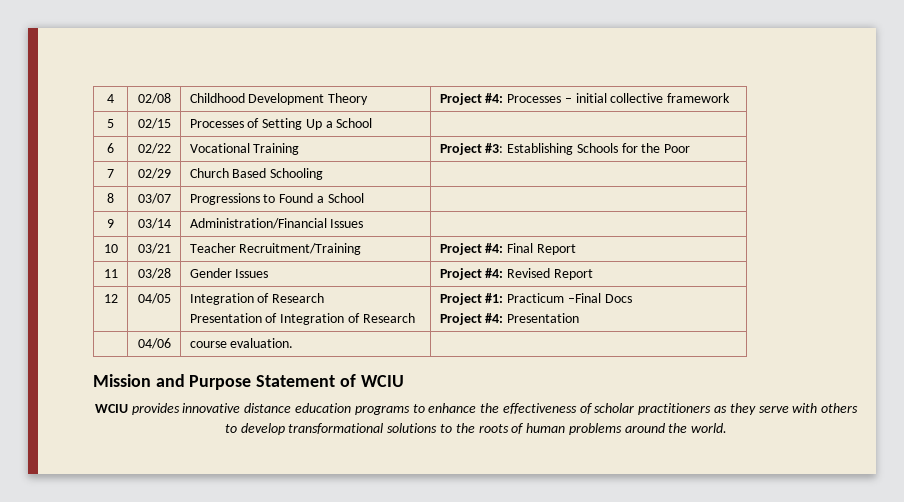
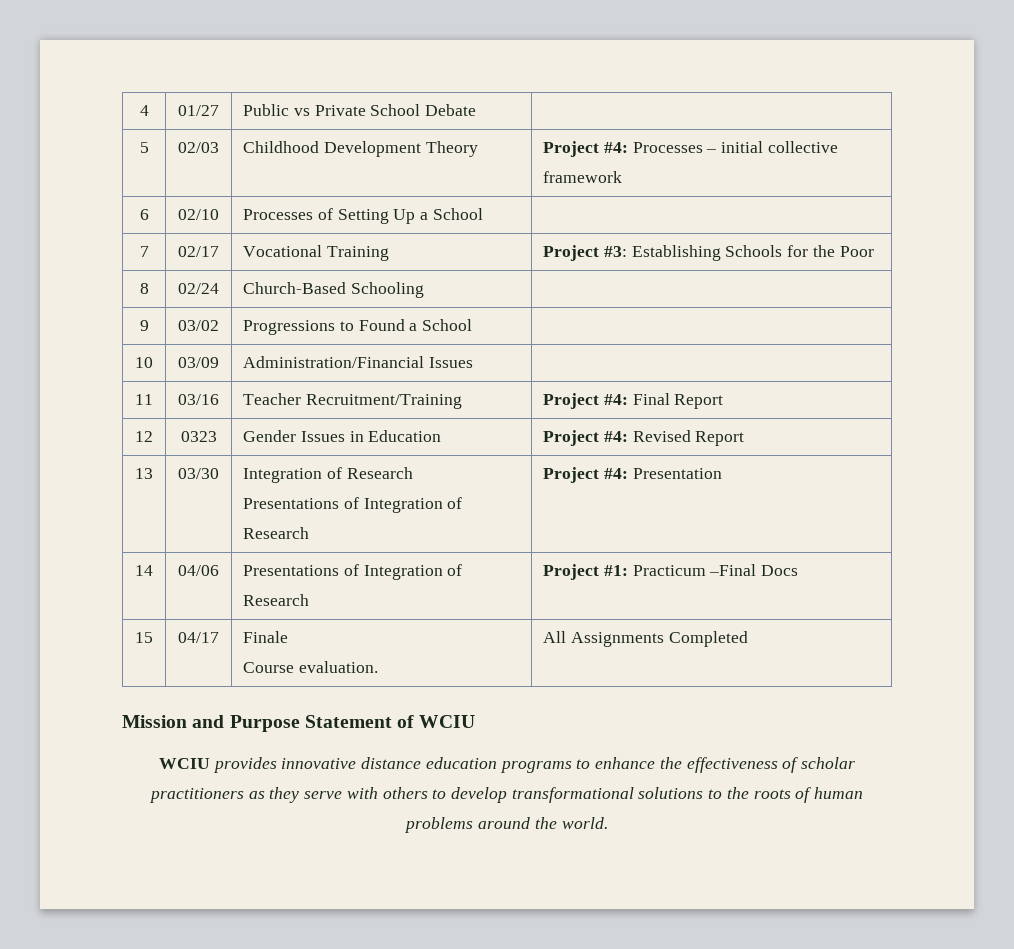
[137,93,171,104] 02/08 -> [178,105,219,116] [243,104,477,116] [139,142,149,153] [178,142,219,153] 01/27 | Public vs Private School Debate | // 5 | 02/03
[107,119,114,128] [137,118,171,129] 5 | 02/15 -> [139,209,149,220] [178,209,219,220] 6 | 02/10
[107,143,114,153] [137,143,171,154] 6 | 02/22 -> [139,246,149,257] [178,246,219,257] 7 | 02/17
[107,169,114,178] [137,168,171,179] [189,168,267,178] 7 | 02/29 | Church Based -> [139,283,149,294] [178,283,219,294] [243,282,347,294] 8 | 02/24 | Church-Based
[107,193,114,203] [137,193,171,204] 8 | 03/07 -> [139,320,149,331] [178,320,219,331] 9 | 03/02
[107,219,114,228] [137,218,171,229] 9 | 03/14 -> [135,357,153,368] [178,357,219,368] 10 | 03/09
[103,244,118,253] [137,243,171,254] 10 | 03/21 -> [135,394,153,405] [178,394,219,405] 11 | 03/16
[103,269,118,278] [137,268,171,279] 11 | 03/28 -> [135,431,153,442] [180,431,217,442] 12 | 0323
(269, 273) none -> [349,430,442,442] in Education
[103,294,118,303] [137,293,171,304] 12 | 04/05 -> [135,468,153,479] [178,468,219,479] 13 | 03/30
[189,313,262,323] Presentation -> [243,497,463,513] [243,527,310,539] [543,467,722,483] [135,565,153,576] [178,565,219,576] [243,565,340,576] Presentations of Integration of Research | Project #4: Presentation // 14 | 04/06 | Presentations
[439,313,580,325] [137,338,171,349] [189,338,294,348] // Project #4: Presentation // | 04/06 | course evaluation. | -> [135,632,153,643] [178,632,219,643] [243,631,289,643] [243,661,378,673] [543,631,748,647] // 15 | 04/17 | Finale // Course evaluation. | All Assignments Completed

